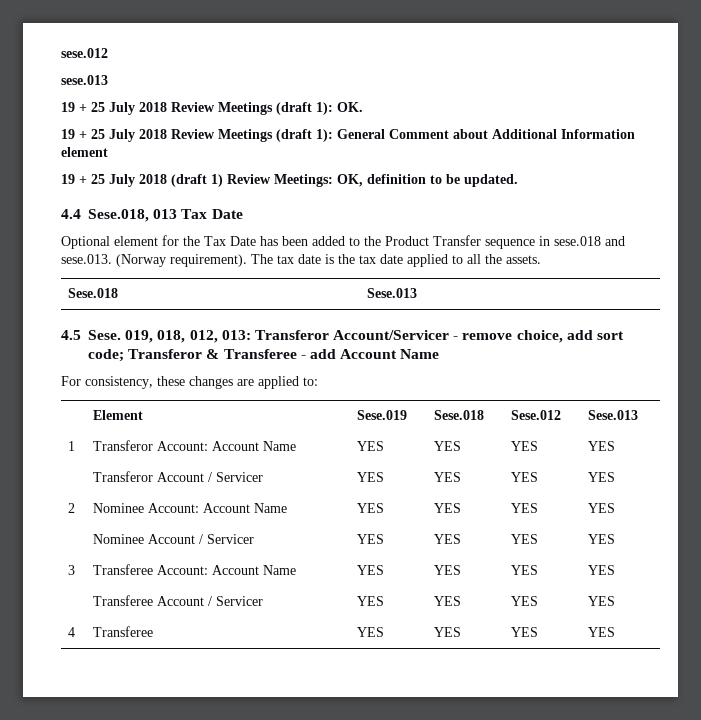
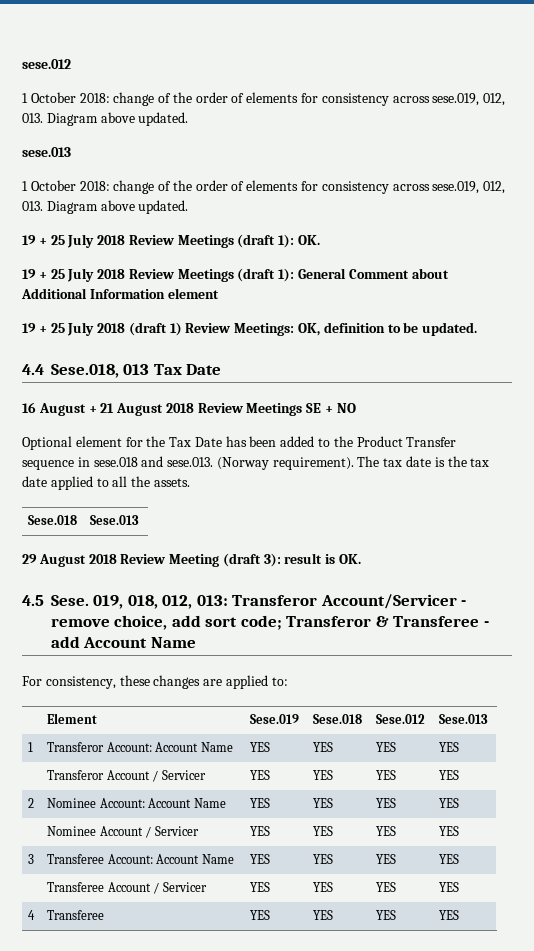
[61,75,108,85] sese.013 -> [22,92,506,106] [22,112,189,126] [22,147,71,157] [22,180,506,194] [22,200,189,214] 1 October 2018: change of the order of elements for consistency across sese.019, 012, 013. Diagram above updated. // sese.013 // 1 October 2018: change of the order of elements for consistency across sese.019, 012, 013. Diagram above updated.
(243, 214) none -> [22,402,356,416] // 16 August + 21 August 2018 Review Meetings SE + NO
(417, 293) none -> [22,553,362,567] // 29 August 2018 Review Meeting (draft 3): result is OK.

